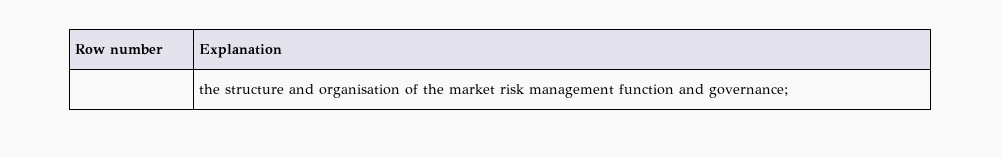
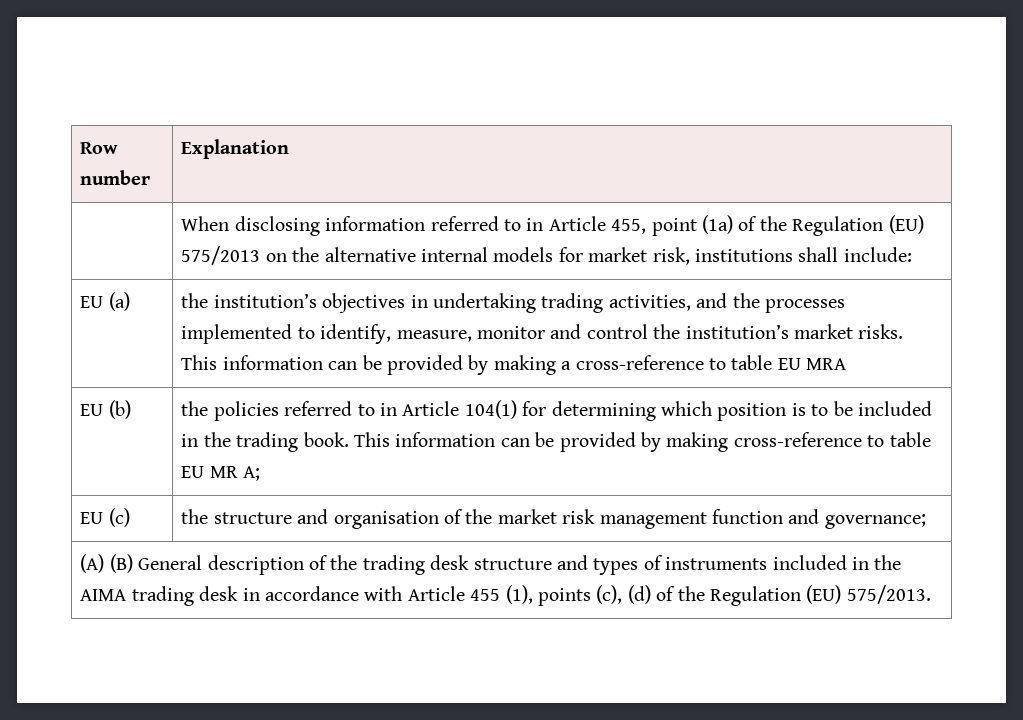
(283, 51) none -> [181,215,924,236] [181,246,912,265] [80,292,130,311] [181,293,845,313] [181,324,904,344] [181,355,847,375] [80,400,131,419] [181,400,932,421] [181,432,931,452] [181,466,261,481] [80,508,130,527] | When disclosing information referred to in Article 455, point (1a) of the Regulation (EU) 575/2013 on the alternative internal models for market risk, institutions shall include: // EU (a) | the institution’s objectives in undertaking trading activities, and the processes implemented to identify, measure, monitor and control the institution’s market risks. This information can be provided by making a cross-reference to table EU MRA // EU (b) | the policies referred to in Article 104(1) for determining which position is to be included in the trading book. This information can be provided by making cross-reference to table EU MR A; // EU (c)
(789, 92) none -> [80,554,902,575] [80,585,931,606] // (A) (B) General description of the trading desk structure and types of instruments included in the AIMA trading desk in accordance with Article 455 (1), points (c), (d) of the Regulation (EU) 575/2013.

